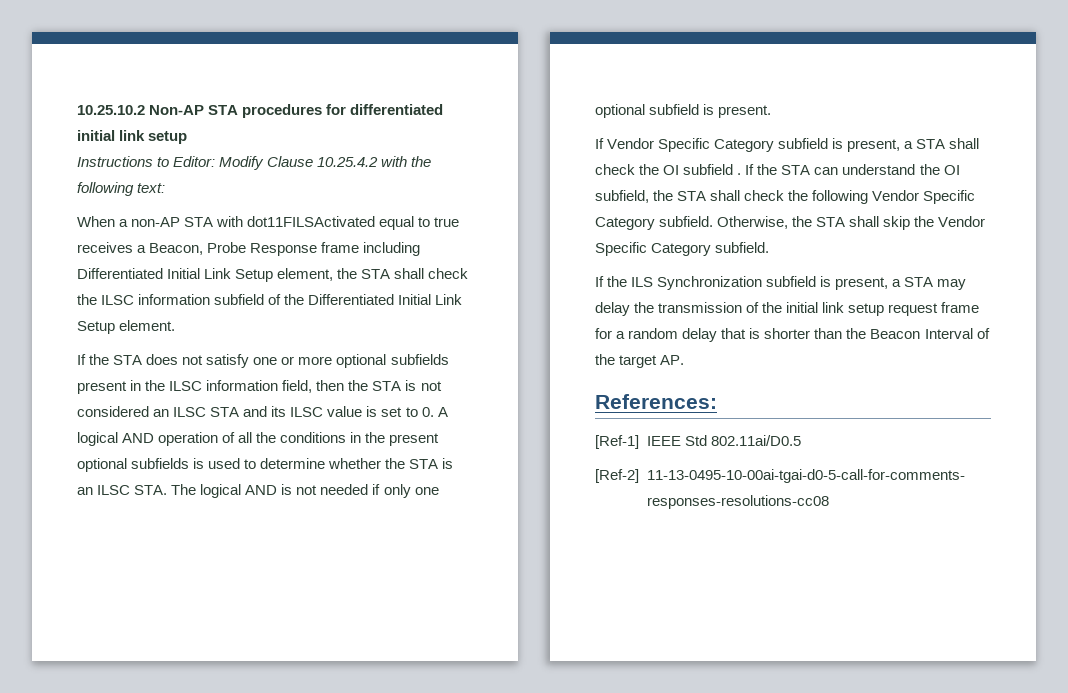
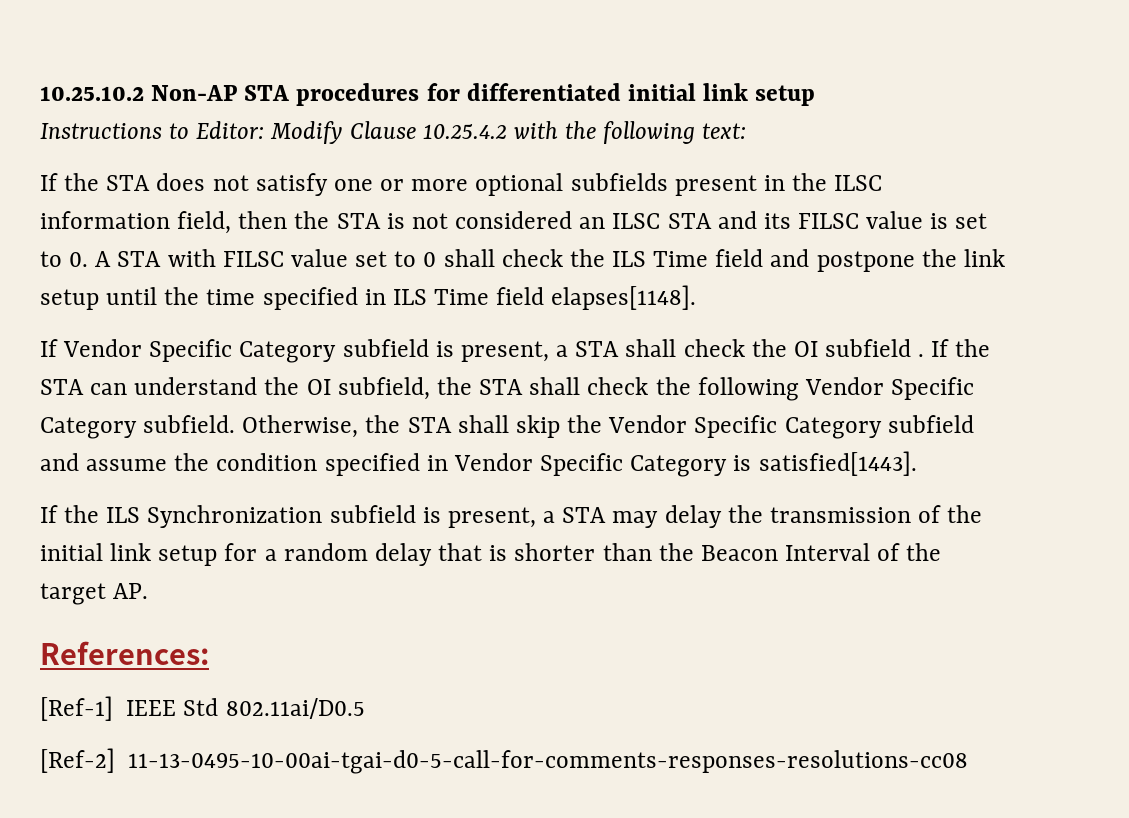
[77,216,460,230] [77,242,421,256] [77,268,469,282] [77,294,463,305] [77,320,176,334] // When a non-AP STA with dot11FILSActivated equal to true receives a Beacon, Probe Response frame including Differentiated Initial Link Setup element, the STA shall check the ILSC information subfield of the Differentiated Initial Link Setup element. -> (747, 131) none
[290,407,324,417] ILSC -> [798,213,860,229] FILSC
[77,432,440,446] [77,458,454,472] [77,484,439,498] [595,104,772,118] logical AND operation of all the conditions in the present optional subfields is used to determine whether the STA is an ILSC STA. The logical AND is not needed if only one optional subfield is present. -> [117,249,1005,272] [40,285,697,310] STA with FILSC value set to 0 shall check the ILS Time field and postpone the link setup until the time specified in ILS Time field elapses[1148].
[715,242,770,253] subfield. -> [887,415,974,433] [40,451,917,477] subfield and assume the condition specified in Vendor Specific Category is satisfied[1443].
[888,302,980,316] request frame -> (218, 555) none

